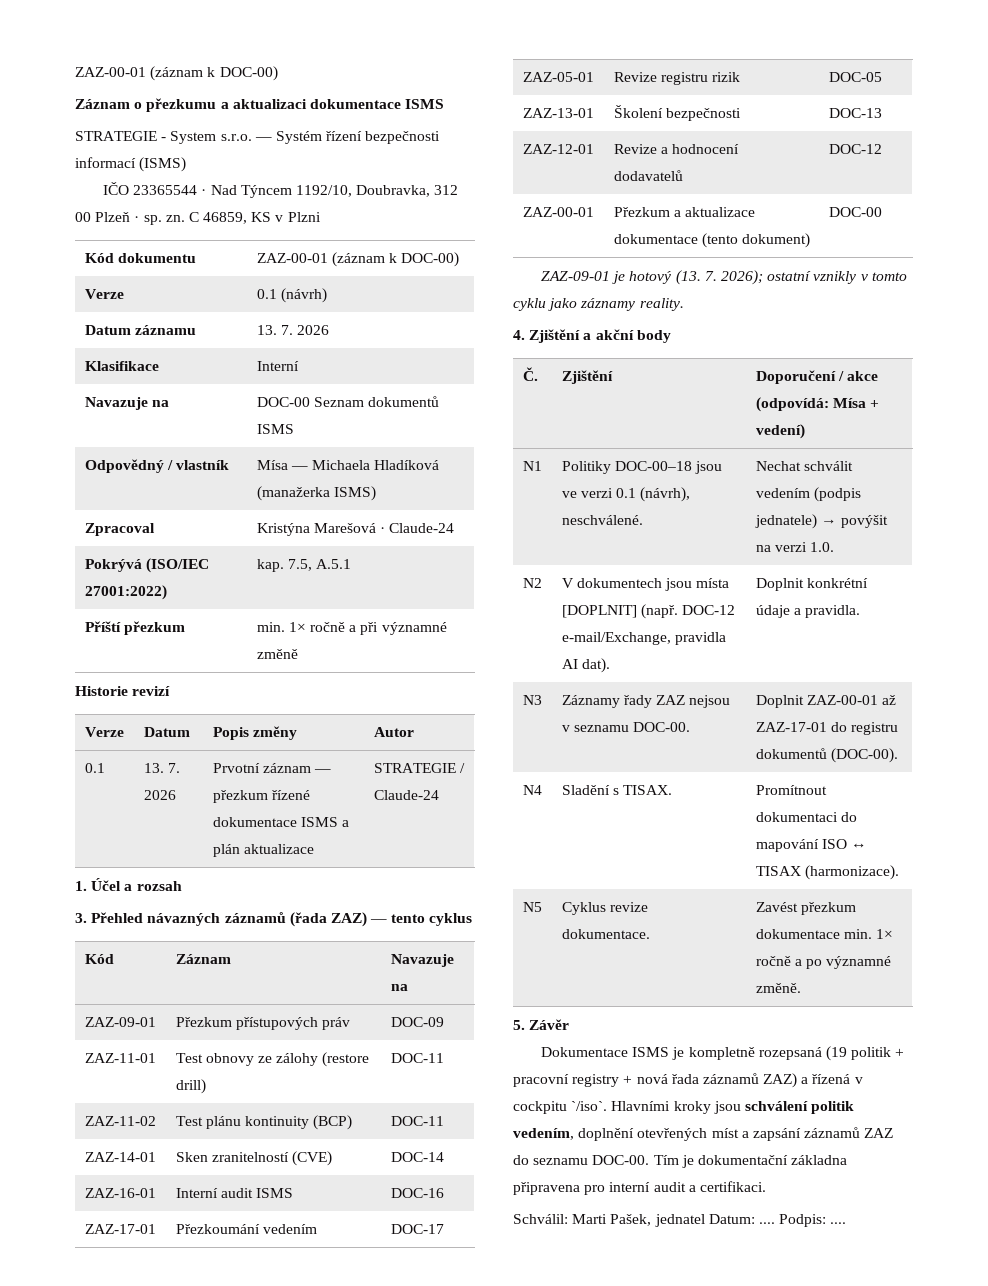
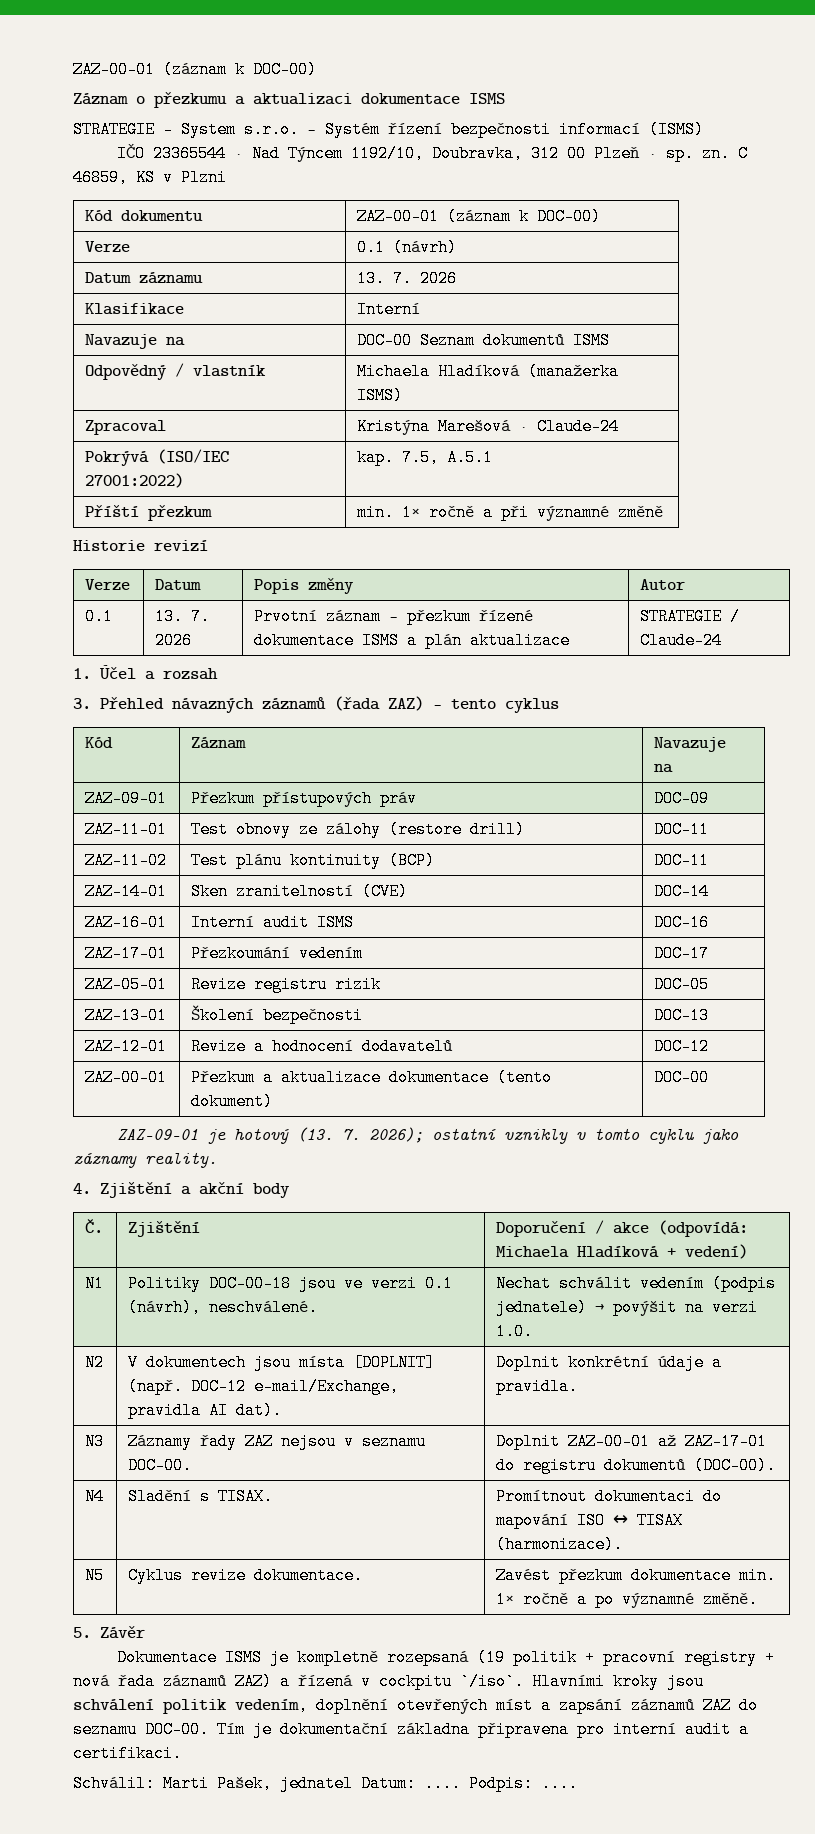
[256,460,308,470] Mísa — -> (267, 371) none
[832,398,866,408] Mísa -> [496,1246,660,1258] Michaela Hladíková

